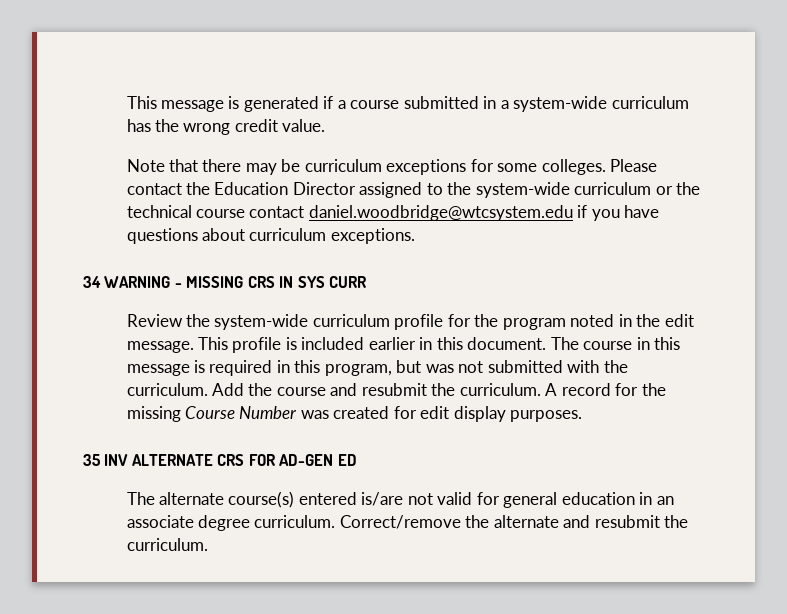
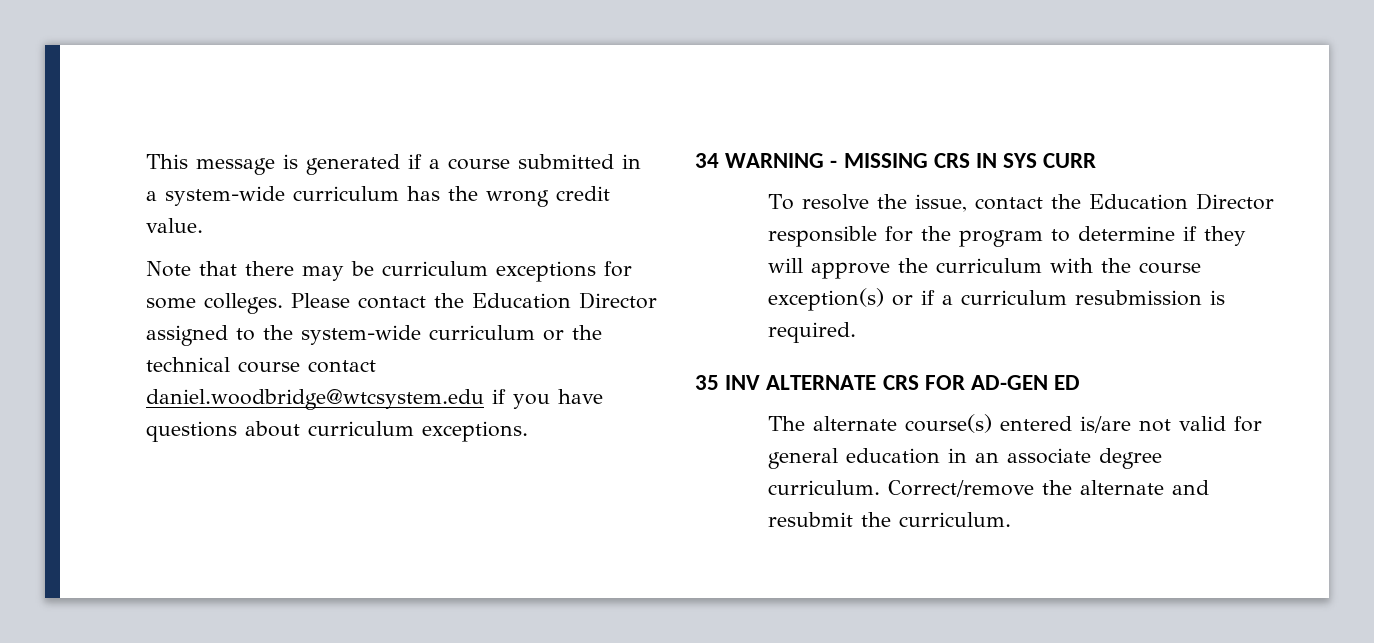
[126,314,694,330] [126,337,680,353] [126,360,628,376] [126,383,666,396] [126,406,583,422] Review the system-wide curriculum profile for the program noted in the edit message. This profile is included earlier in this document. The course in this message is required in this program, but was not submitted with the curriculum. Add the course and resubmit the curriculum. A record for the missing Course Number was created for edit display purposes. -> [768,193,1275,212] [768,226,1247,247] [768,258,1202,279] [768,288,1226,311] [768,322,857,343] To resolve the issue, contact the Education Director responsible for the program to determine if they will approve the curriculum with the course exception(s) or if a curriculum resubmission is required.

